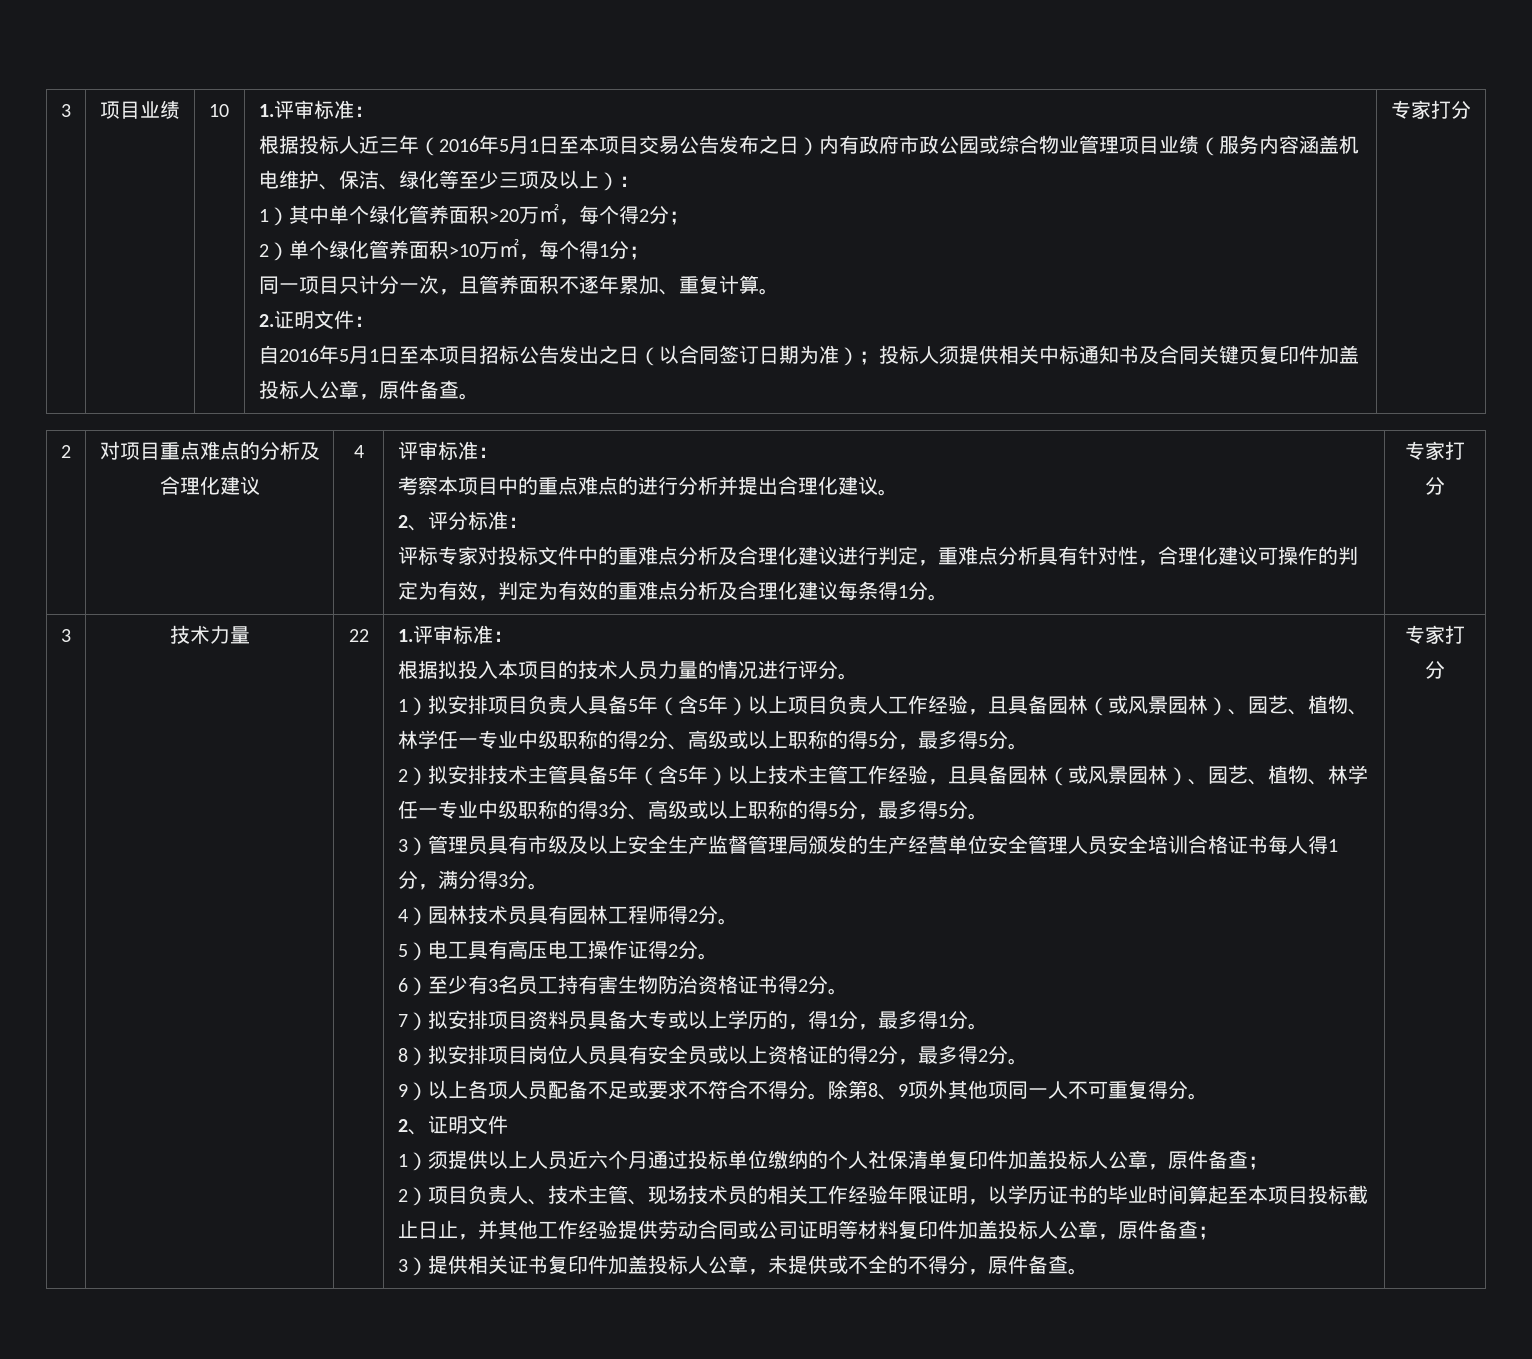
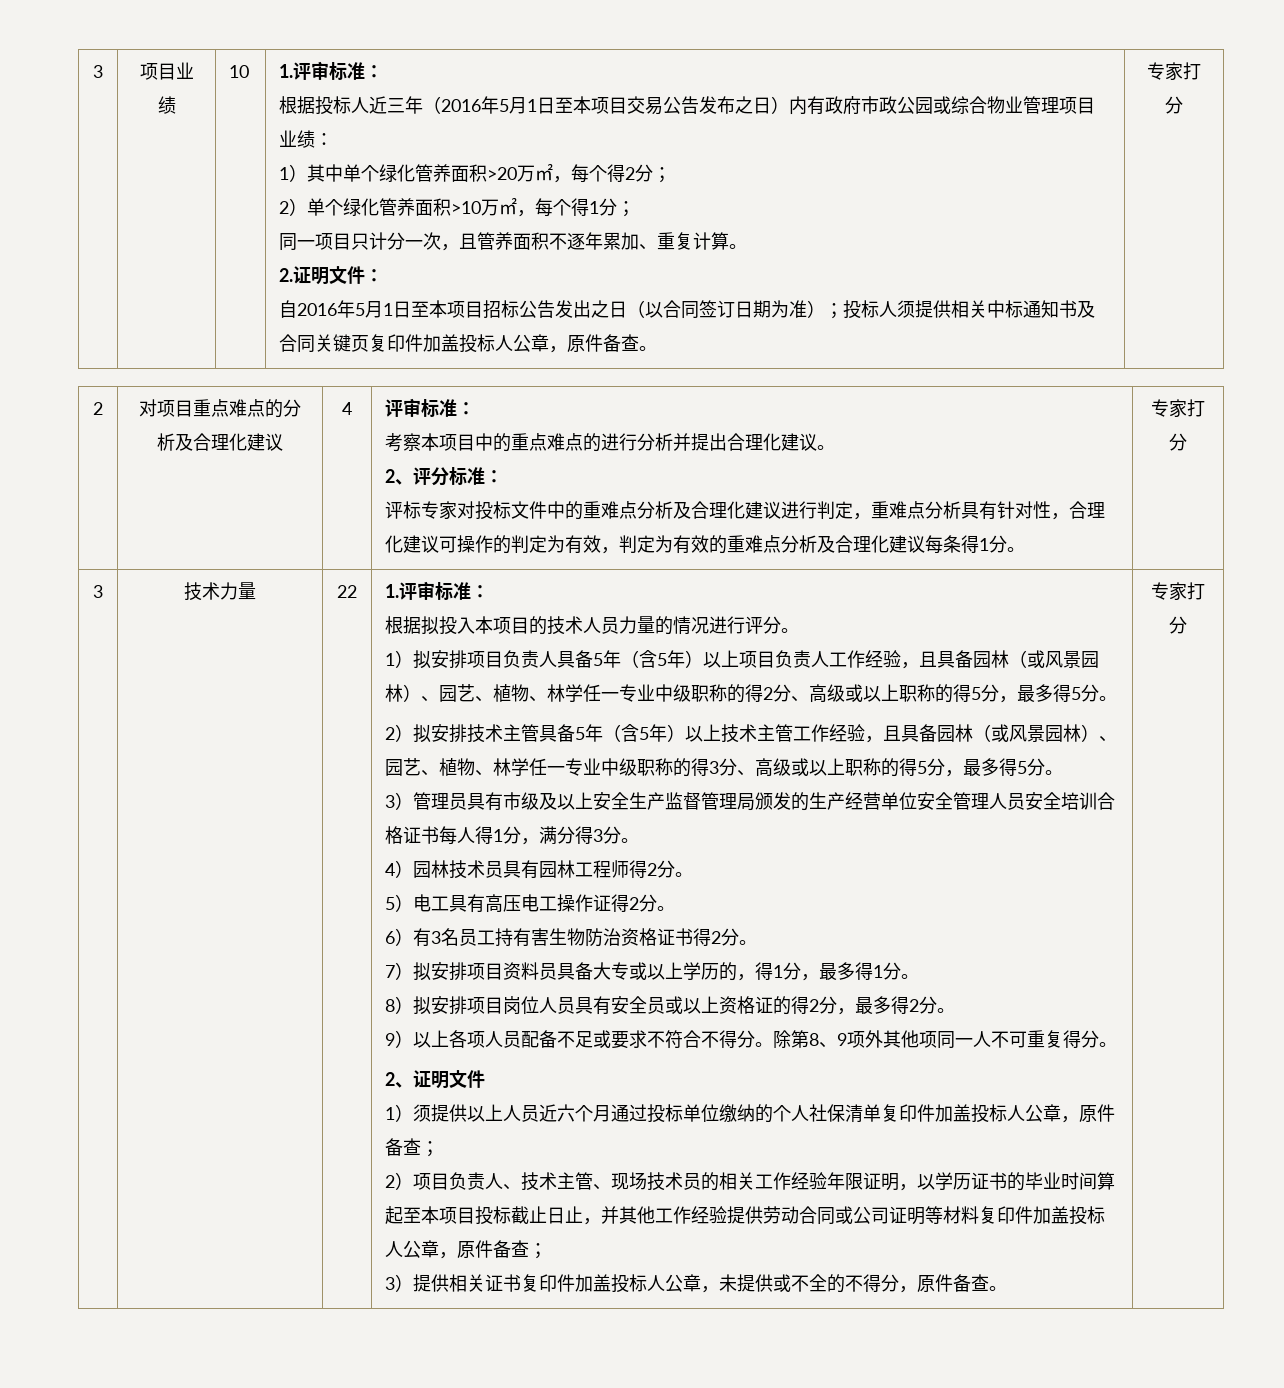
[1198,135,1359,156] [258,170,619,191] （服务内容涵盖机电维护、保洁、绿化等至少三项及以上） -> (316, 139) none
[427,975,468,994] 至少 -> (414, 937) none

